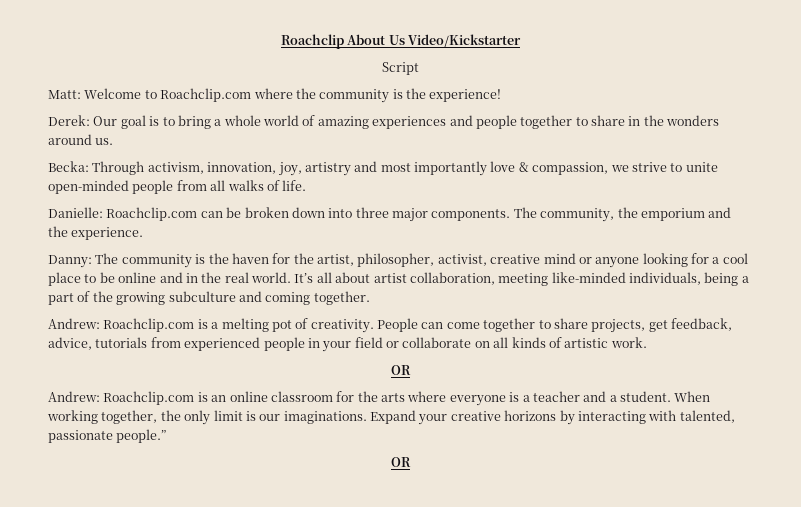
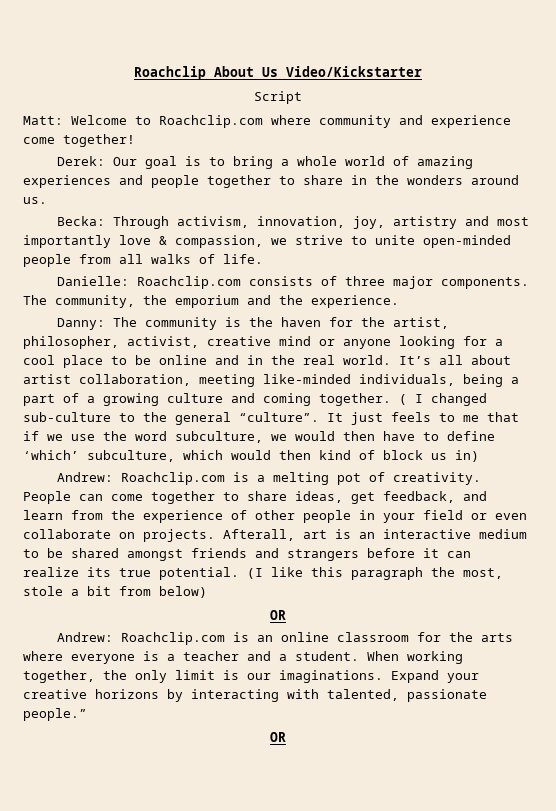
[295,88,502,103] the community is the experience! -> [319,115,511,128] [23,134,135,147] community and experience come together!
[200,207,353,218] can be broken down into -> [248,276,337,286] consists of
[92,291,236,305] the growing subculture -> [87,393,223,406] a growing culture
(370, 298) none -> [399,393,487,406] [23,412,519,425] [23,431,495,443] [23,450,479,462] ( I changed sub-culture to the general “culture”. It just feels to me that if we use the word subculture, we would then have to define ‘which’ subculture, which would then kind of block us in)
[591,319,646,333] projects, -> [295,491,343,503] ideas,
[48,337,261,351] advice, tutorials from experienced -> [463,491,487,501] [23,510,295,523] and learn from the experience of other
(399, 344) none -> [495,513,527,520] even
[493,337,647,348] all kinds of artistic work. -> [143,529,527,542] [23,548,471,561] [23,567,503,580] [23,586,207,598] projects. Afterall, art is an interactive medium to be shared amongst friends and strangers before it can realize its true potential. (I like this paragraph the most, stole a bit from below)

